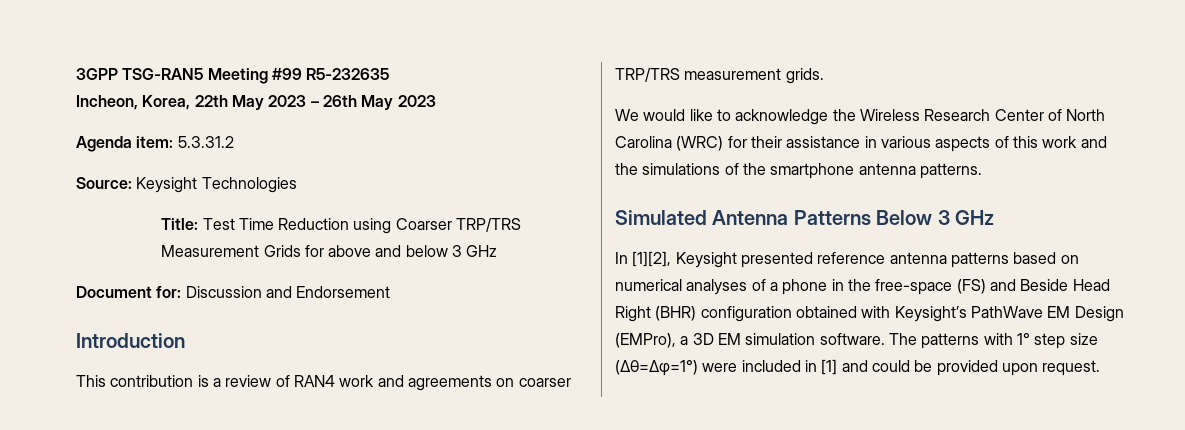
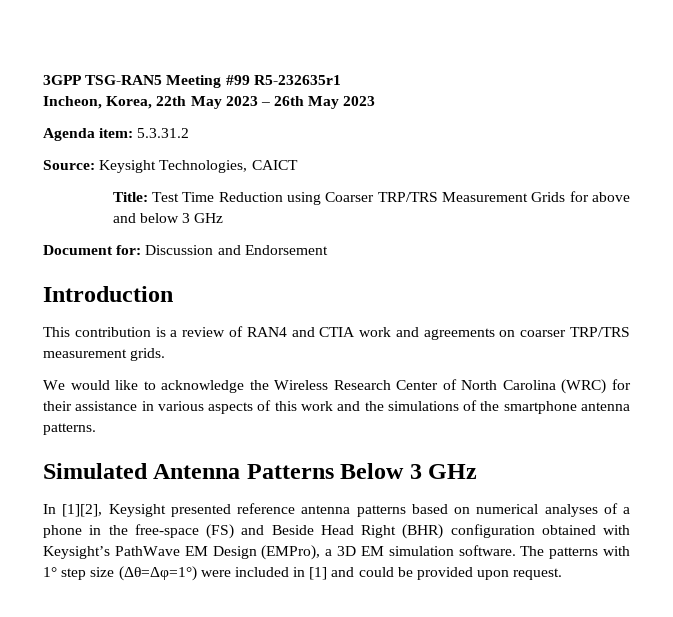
[306,68,390,80] R5-232635 -> [253,75,341,85] R5-232635r1
[201,177,297,193] Technologies -> [159,160,298,173] Technologies, CAICT
(335, 381) none -> [291,327,356,337] and CTIA

